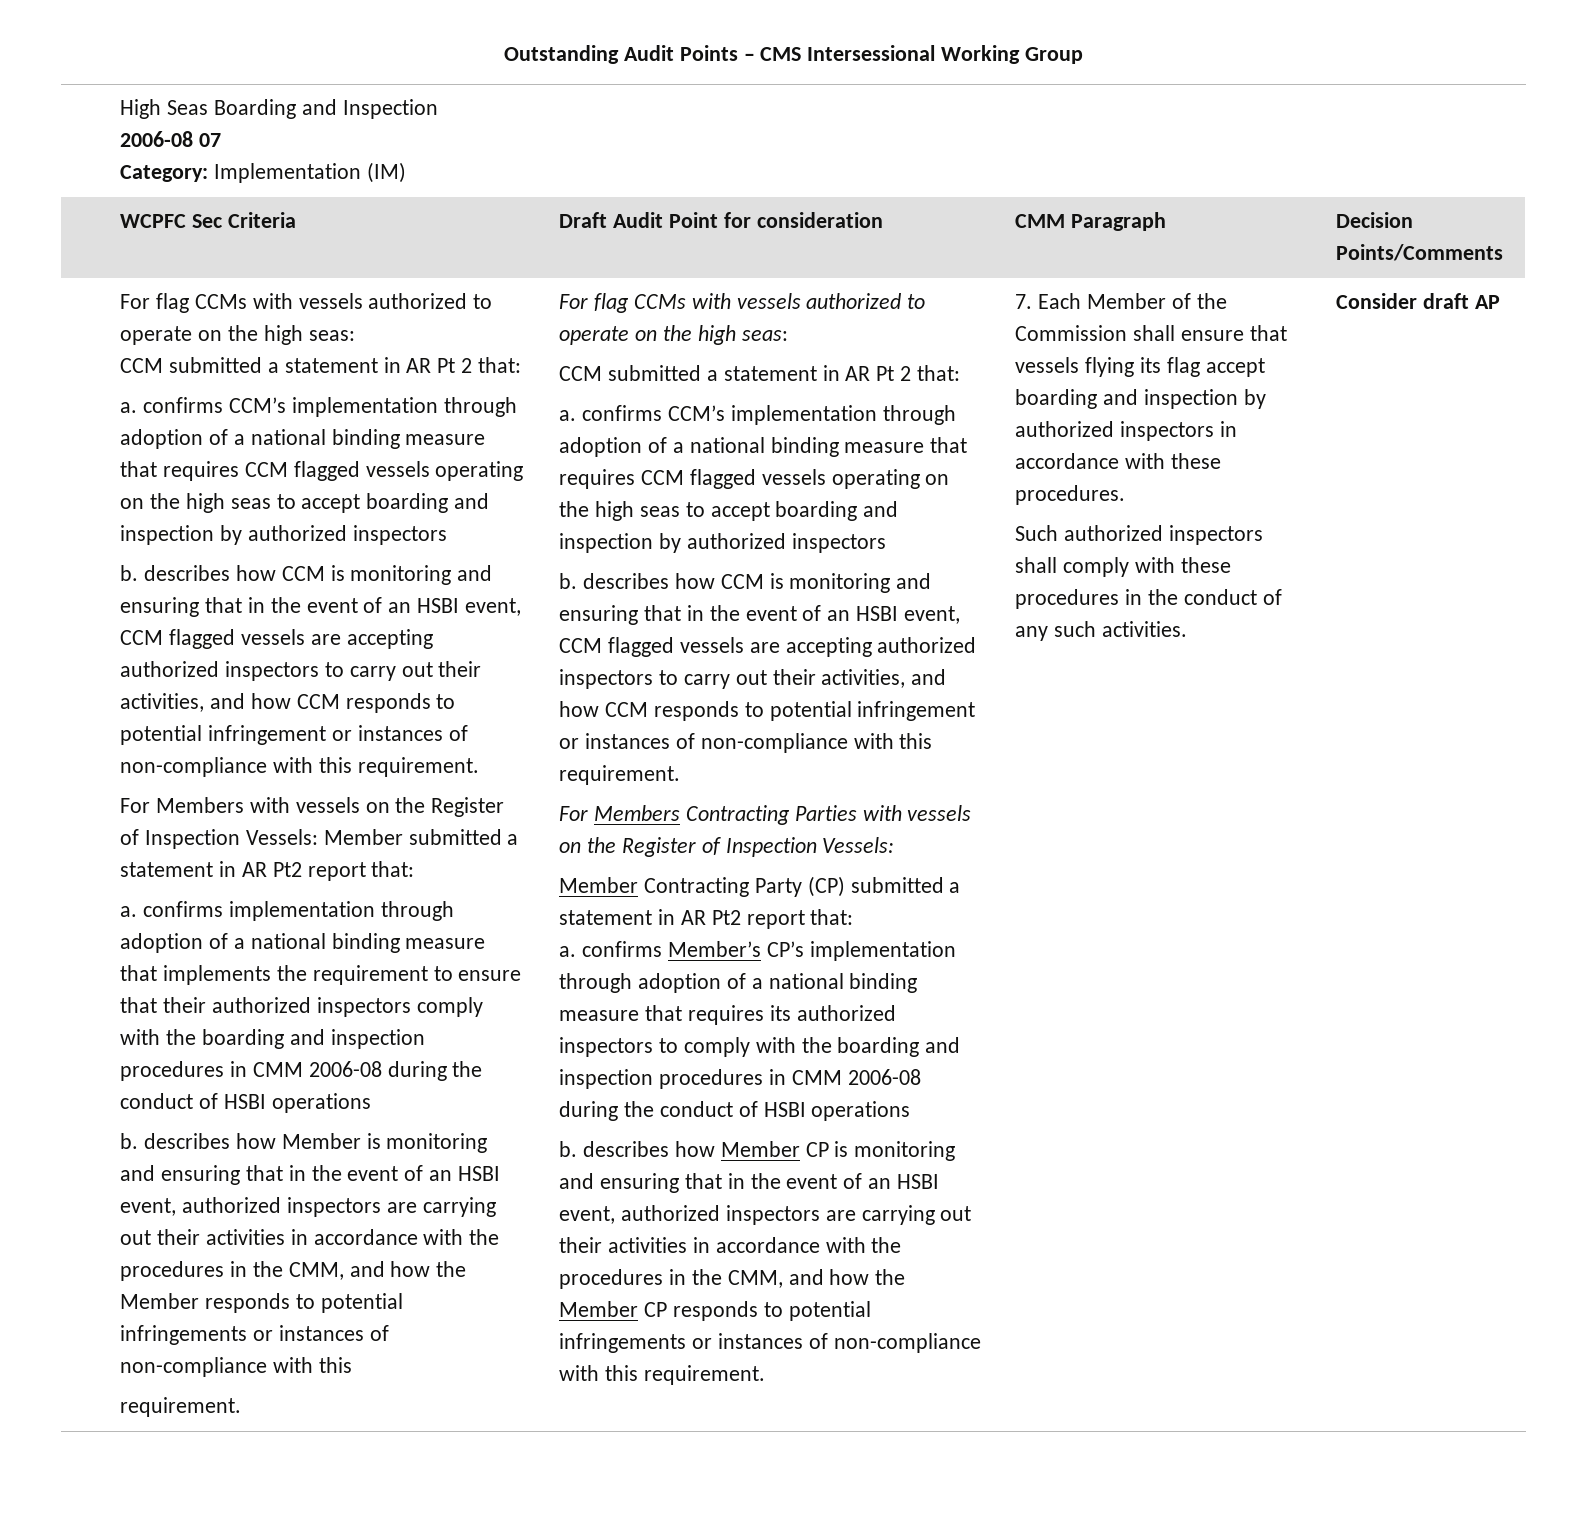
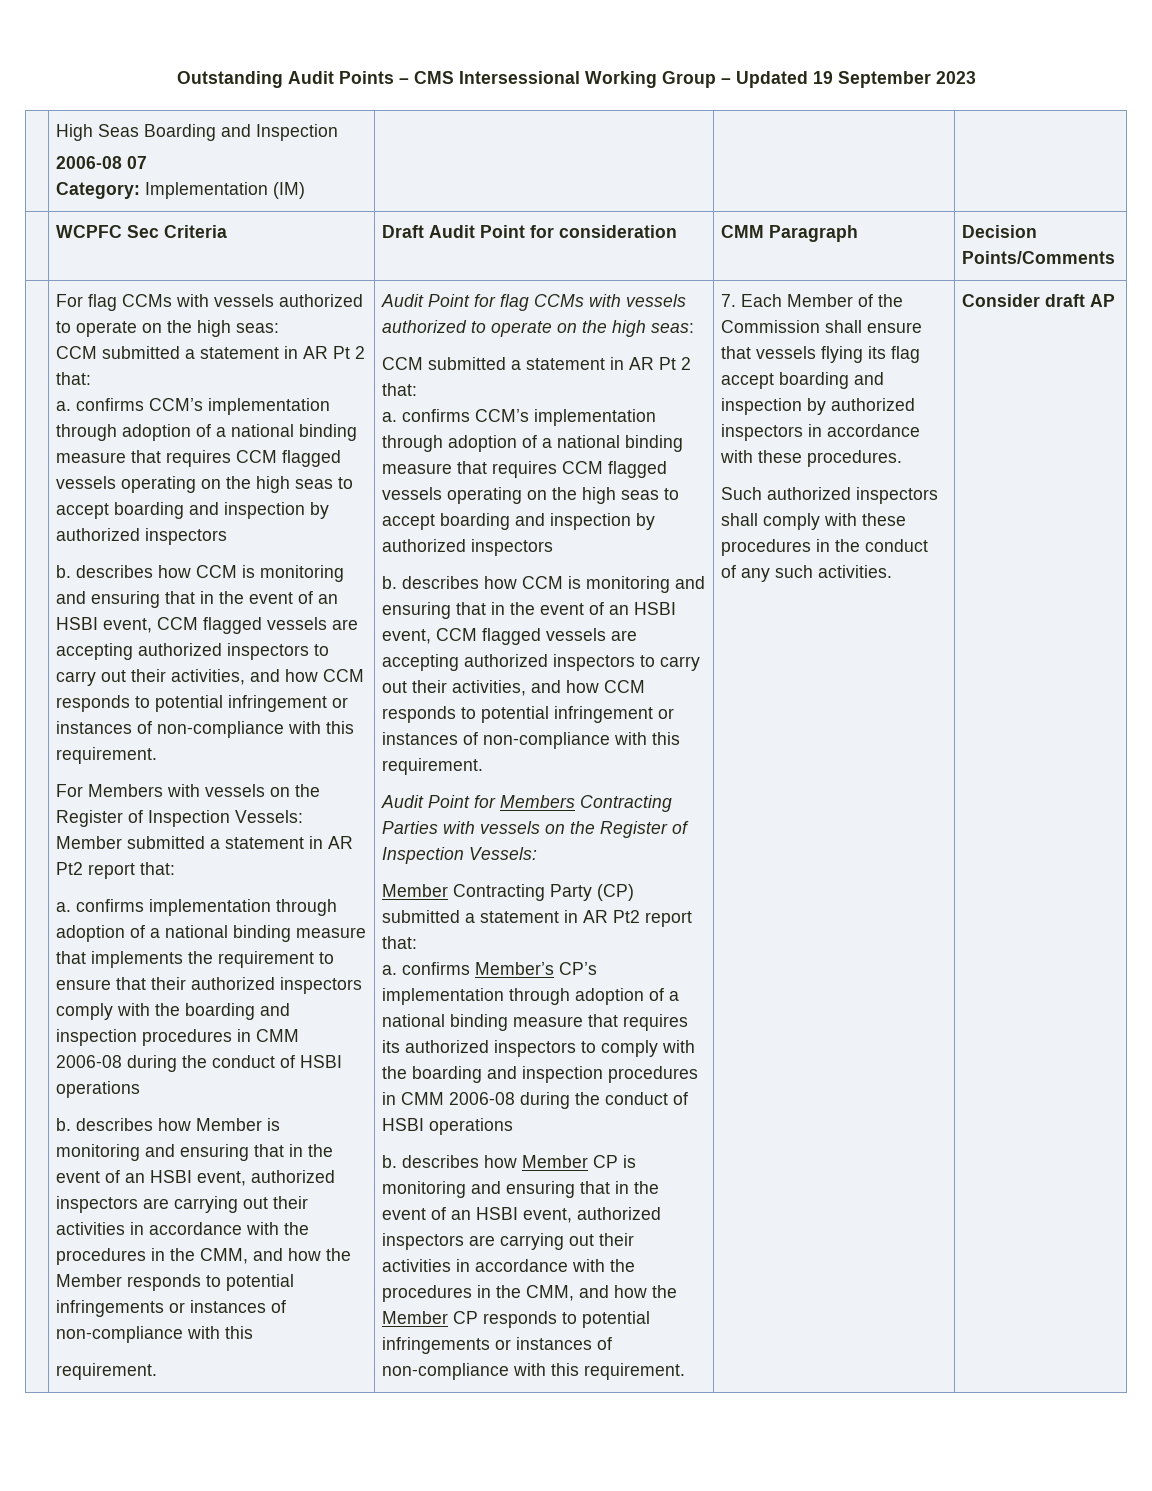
(1083, 55) none -> [720,71,976,88] – Updated 19 September 2023
[559,294,589,309] For -> [380,294,496,307] Audit Point for
[559,806,589,821] For -> [380,795,496,808] Audit Point for

